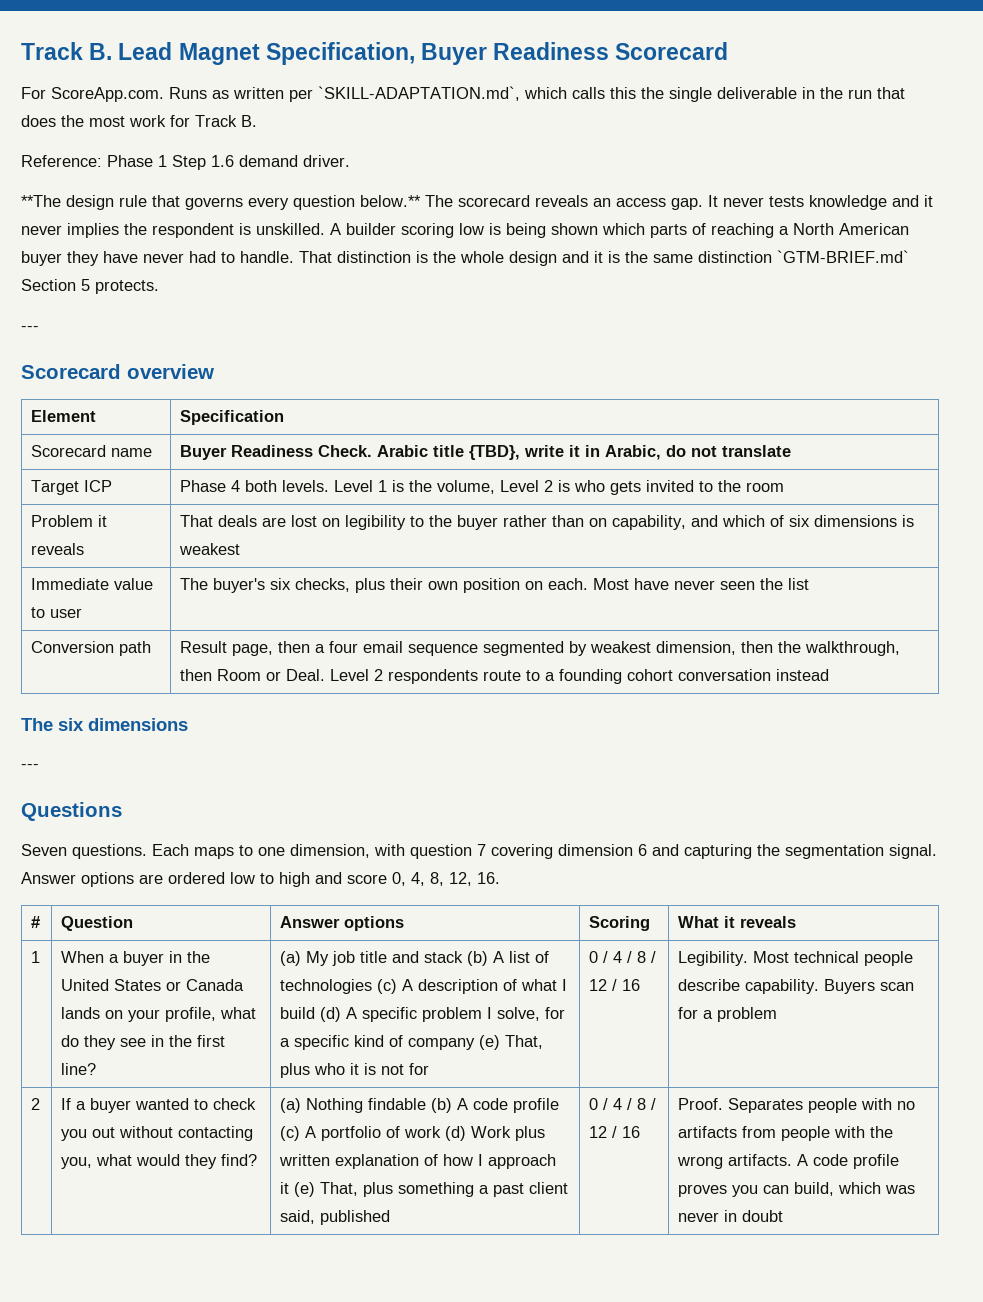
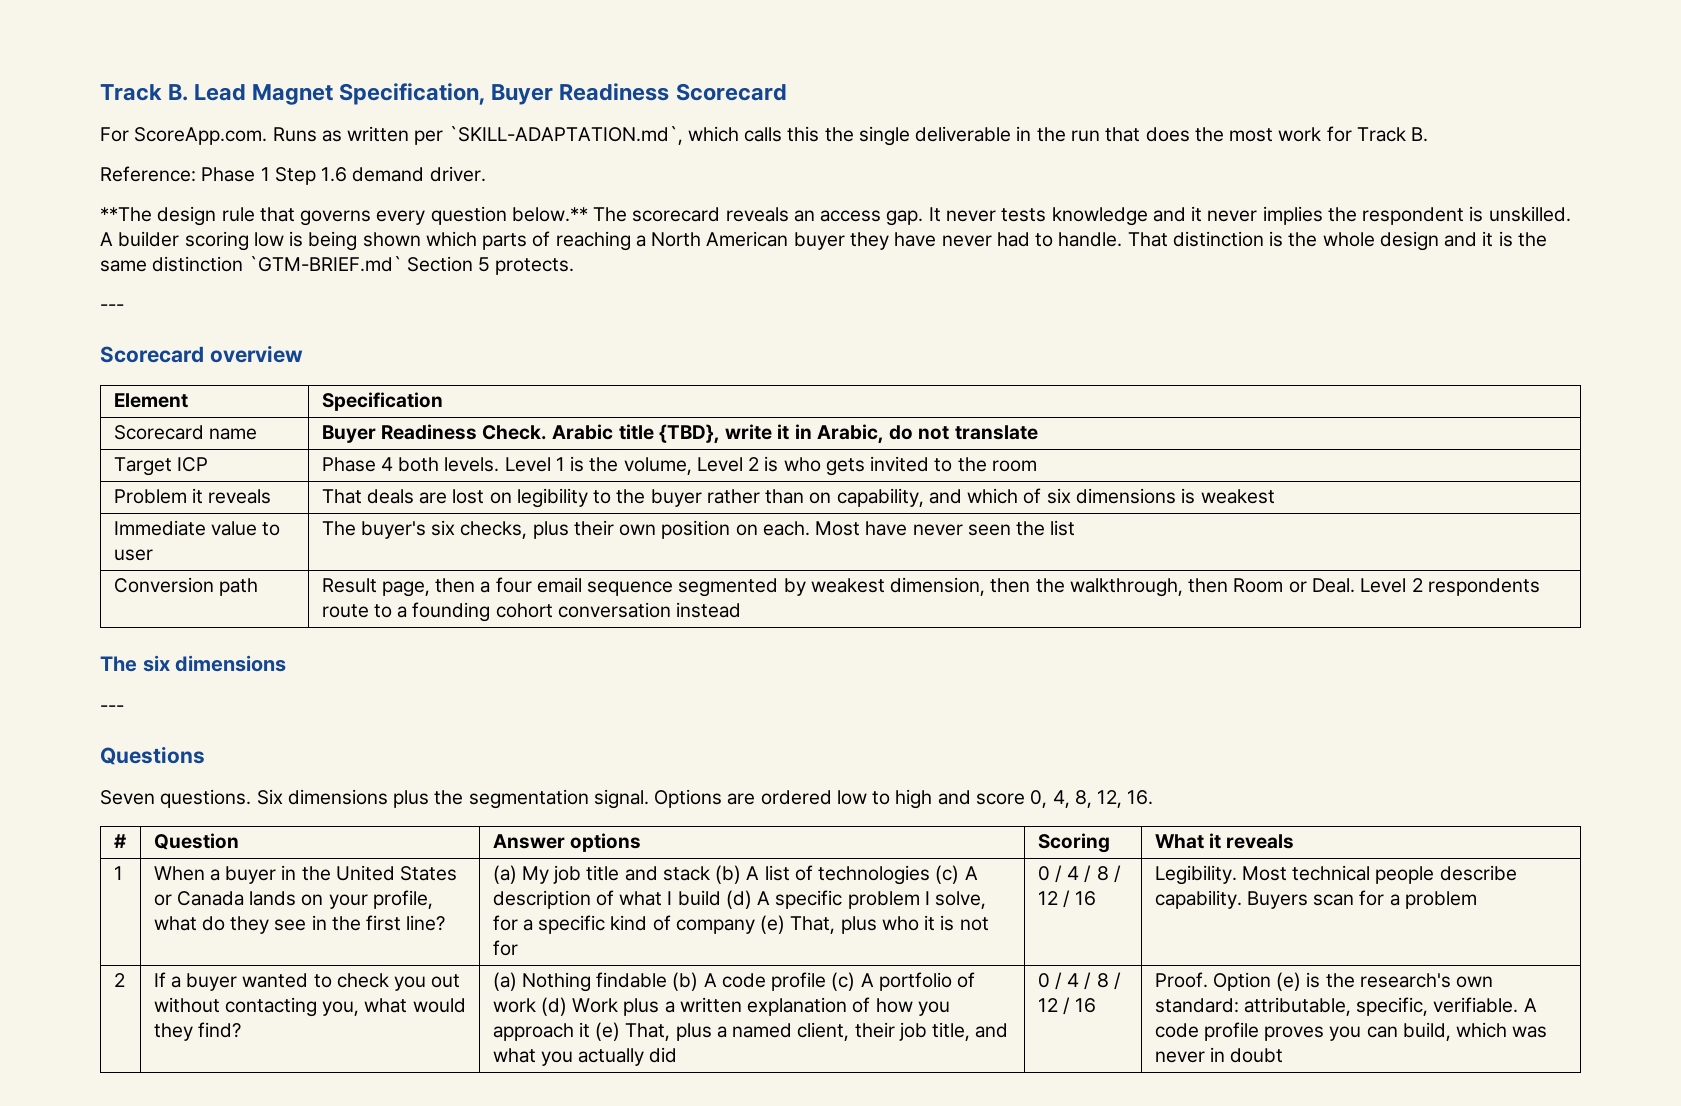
[152,844,752,859] Each maps to one dimension, with question 7 covering dimension 6 and capturing -> [256,789,430,808] Six dimensions plus
[21,872,134,887] Answer options -> [654,789,723,808] Options
(546, 1133) none -> [664,1001,675,1013] a
[478,1154,484,1166] I -> [917,1001,950,1016] you
[398,1182,569,1197] [280,1210,391,1225] something a past client said, published -> [716,1022,1009,1041] [492,1047,678,1066] a named client, their job title, and what you actually did
[728,1098,916,1113] [678,1126,894,1141] [677,1154,793,1169] Separates people with no artifacts from people with the wrong artifacts. -> [1212,972,1494,991] [1154,997,1519,1016] Option (e) is the research's own standard: attributable, specific, verifiable.

